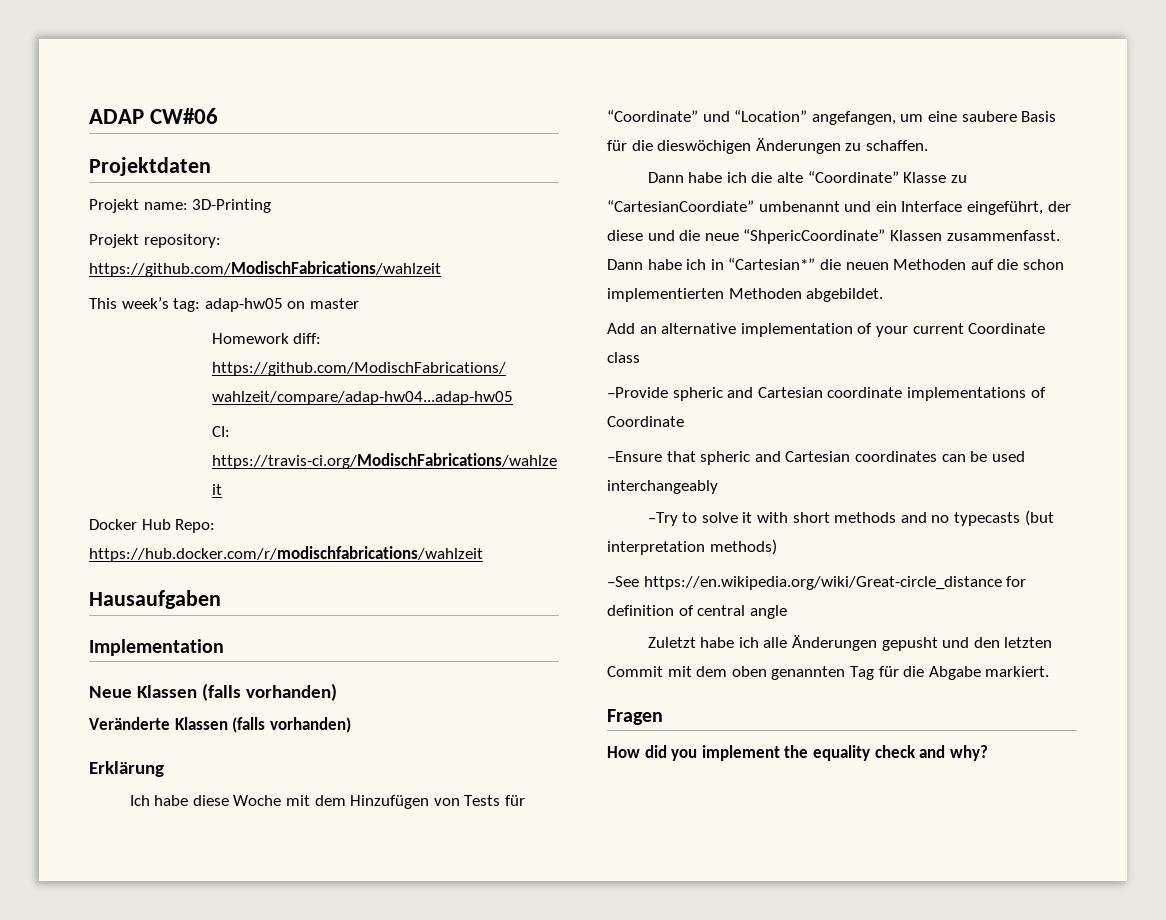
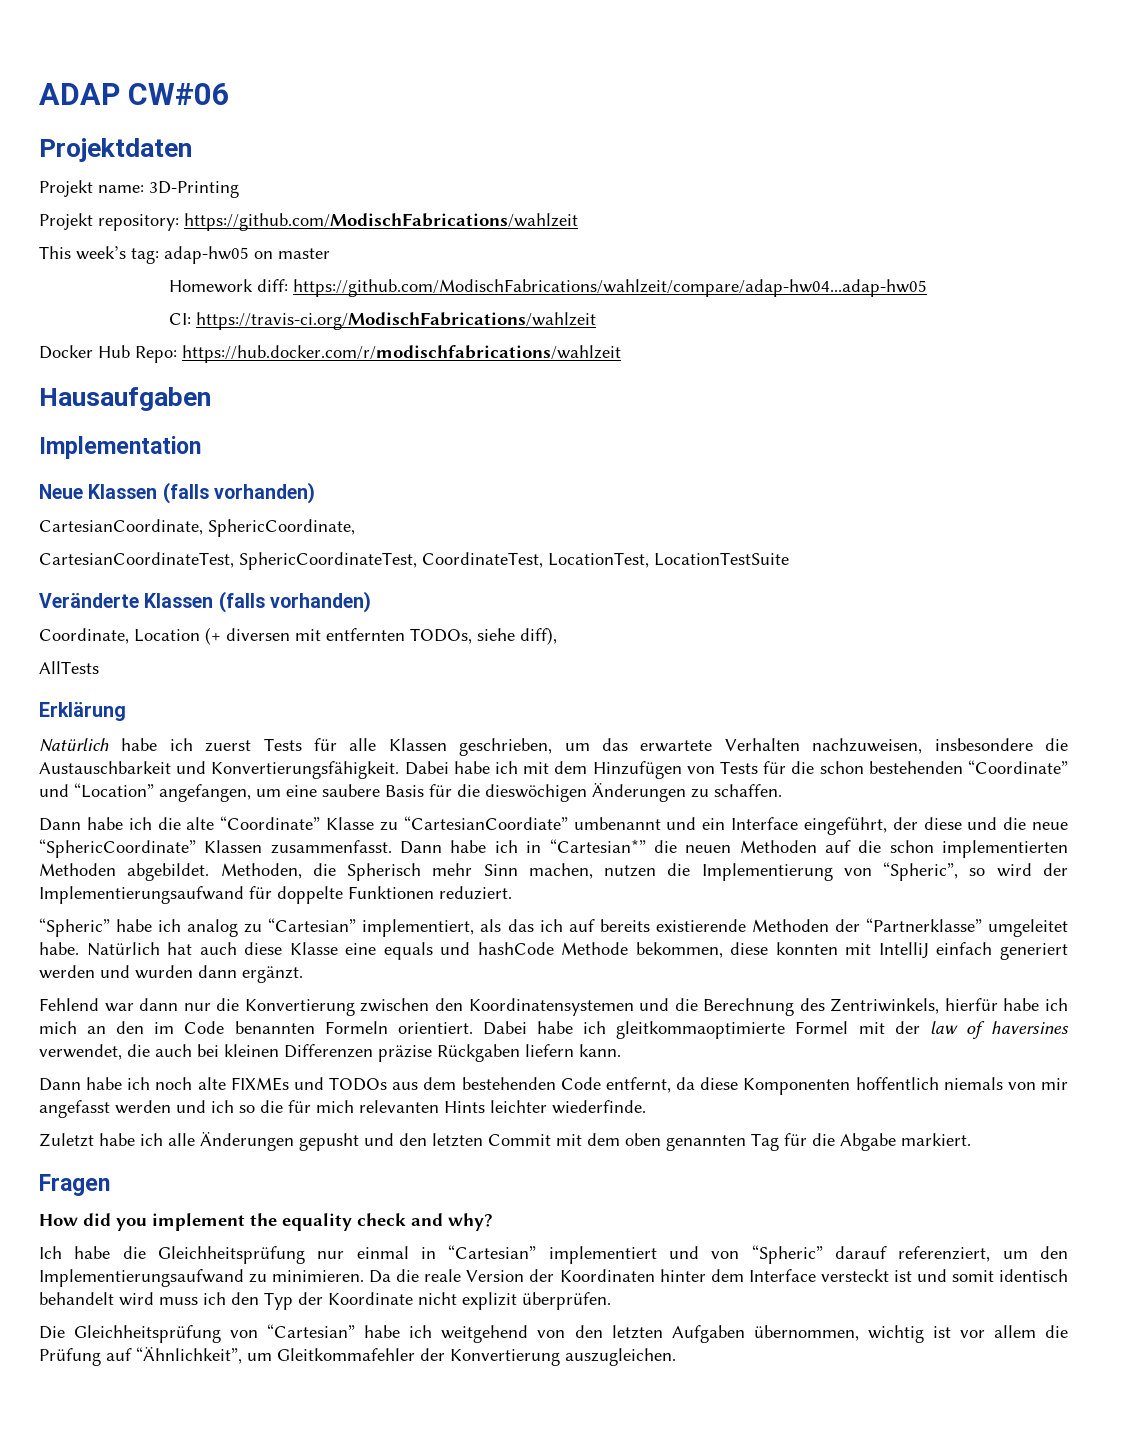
[89,717,351,733] [89,761,164,777] [129,795,282,806] Veränderte Klassen (falls vorhanden) // Erklärung // Ich habe diese Woche -> [39,519,355,537] [39,552,789,570] [39,591,371,613] [39,627,557,645] [39,661,99,674] [39,702,126,721] [39,738,1068,756] [39,761,518,779] CartesianCoordinate, SphericCoordinate, // CartesianCoordinateTest, SphericCoordinateTest, CoordinateTest, LocationTest, LocationTestSuite // Veränderte Klassen (falls vorhanden) // Coordinate, Location (+ diversen mit entfernten TODOs, siehe diff), // AllTests // Erklärung // Natürlich habe ich zuerst Tests für alle Klassen geschrieben, um das erwartete Verhalten nachzuweisen, insbesondere die Austauschbarkeit und Konvertierungsfähigkeit. Dabei habe ich
(525, 800) none -> [791,761,963,774] die schon bestehenden
[743,229,886,244] “ShpericCoordinate” -> [39,839,196,858] “SphericCoordinate”
[607,323,1046,337] [607,352,640,363] [607,387,1046,401] [607,416,684,427] [607,451,1025,465] [607,480,718,494] [647,510,1054,526] [607,539,777,555] [607,576,1027,590] [607,605,787,619] // Add an alternative implementation of your current Coordinate class // –Provide spheric and Cartesian coordinate implementations of Coordinate // –Ensure that spheric and Cartesian coordinates can be used interchangeably // –Try to solve it with short methods and no typecasts (but interpretation methods) // –See https://en.wikipedia.org/wiki/Great-circle_distance for definition of central angle -> [220,862,1068,881] [39,886,512,904] [39,918,1068,937] [39,942,1068,960] [39,965,303,983] [39,998,1068,1016] [39,1021,1069,1039] [39,1044,621,1062] [39,1077,1068,1095] [39,1100,646,1118] Methoden, die Spherisch mehr Sinn machen, nutzen die Implementierung von “Spheric”, so wird der Implementierungsaufwand für doppelte Funktionen reduziert. // “Spheric” habe ich analog zu “Cartesian” implementiert, als das ich auf bereits existierende Methoden der “Partnerklasse” umgeleitet habe. Natürlich hat auch diese Klasse eine equals und hashCode Methode bekommen, diese konnten mit IntelliJ einfach generiert werden und wurden dann ergänzt. // Fehlend war dann nur die Konvertierung zwischen den Koordinatensystemen und die Berechnung des Zentriwinkels, hierfür habe ich mich an den im Code benannten Formeln orientiert. Dabei habe ich gleitkommaoptimierte Formel mit der law of haversines verwendet, die auch bei kleinen Differenzen präzise Rückgaben liefern kann. // Dann habe ich noch alte FIXMEs und TODOs aus dem bestehenden Code entfernt, da diese Komponenten hoffentlich niemals von mir angefasst werden und ich so die für mich relevanten Hints leichter wiederfinde.
(988, 753) none -> [39,1245,1068,1264] [39,1269,1068,1287] [39,1292,611,1310] [39,1324,1068,1343] [39,1347,676,1366] // Ich habe die Gleichheitsprüfung nur einmal in “Cartesian” implementiert und von “Spheric” darauf referenziert, um den Implementierungsaufwand zu minimieren. Da die reale Version der Koordinaten hinter dem Interface versteckt ist und somit identisch behandelt wird muss ich den Typ der Koordinate nicht explizit überprüfen. // Die Gleichheitsprüfung von “Cartesian” habe ich weitgehend von den letzten Aufgaben übernommen, wichtig ist vor allem die Prüfung auf “Ähnlichkeit”, um Gleitkommafehler der Konvertierung auszugleichen.

